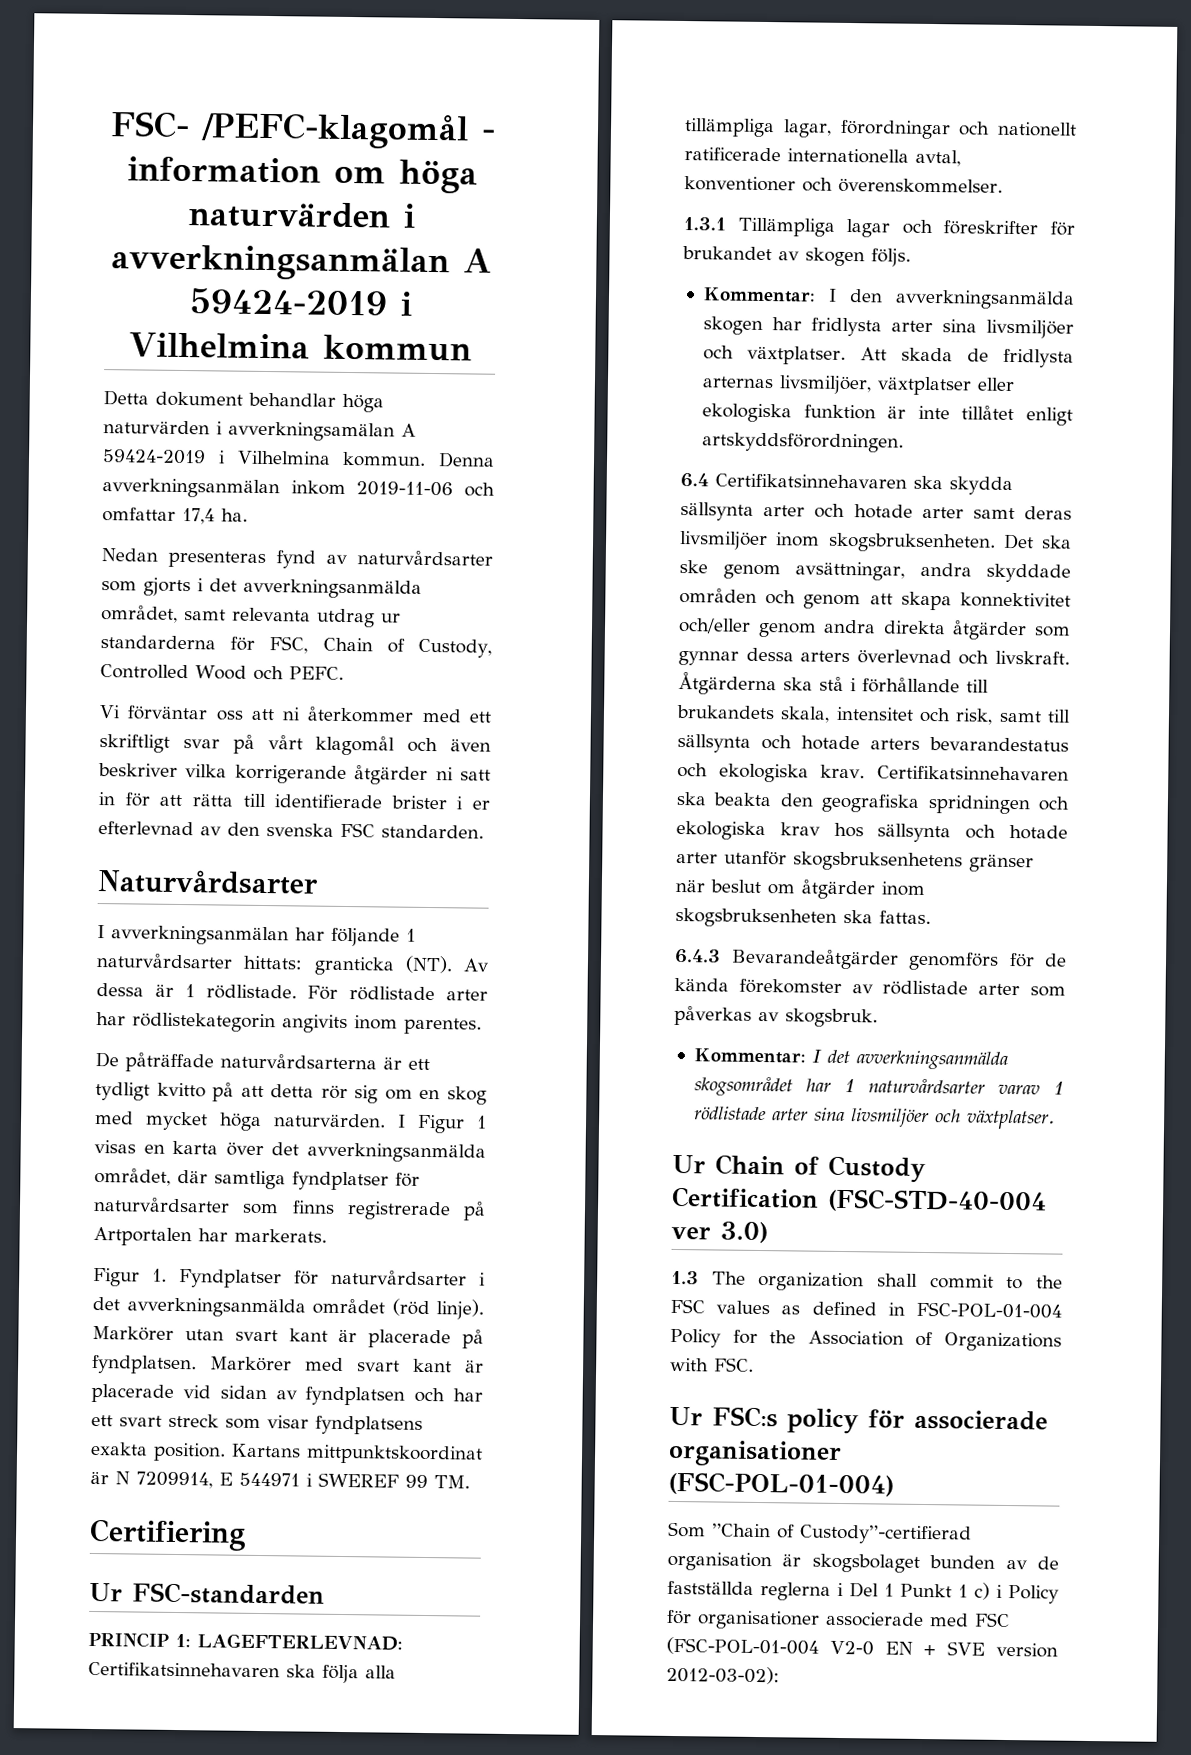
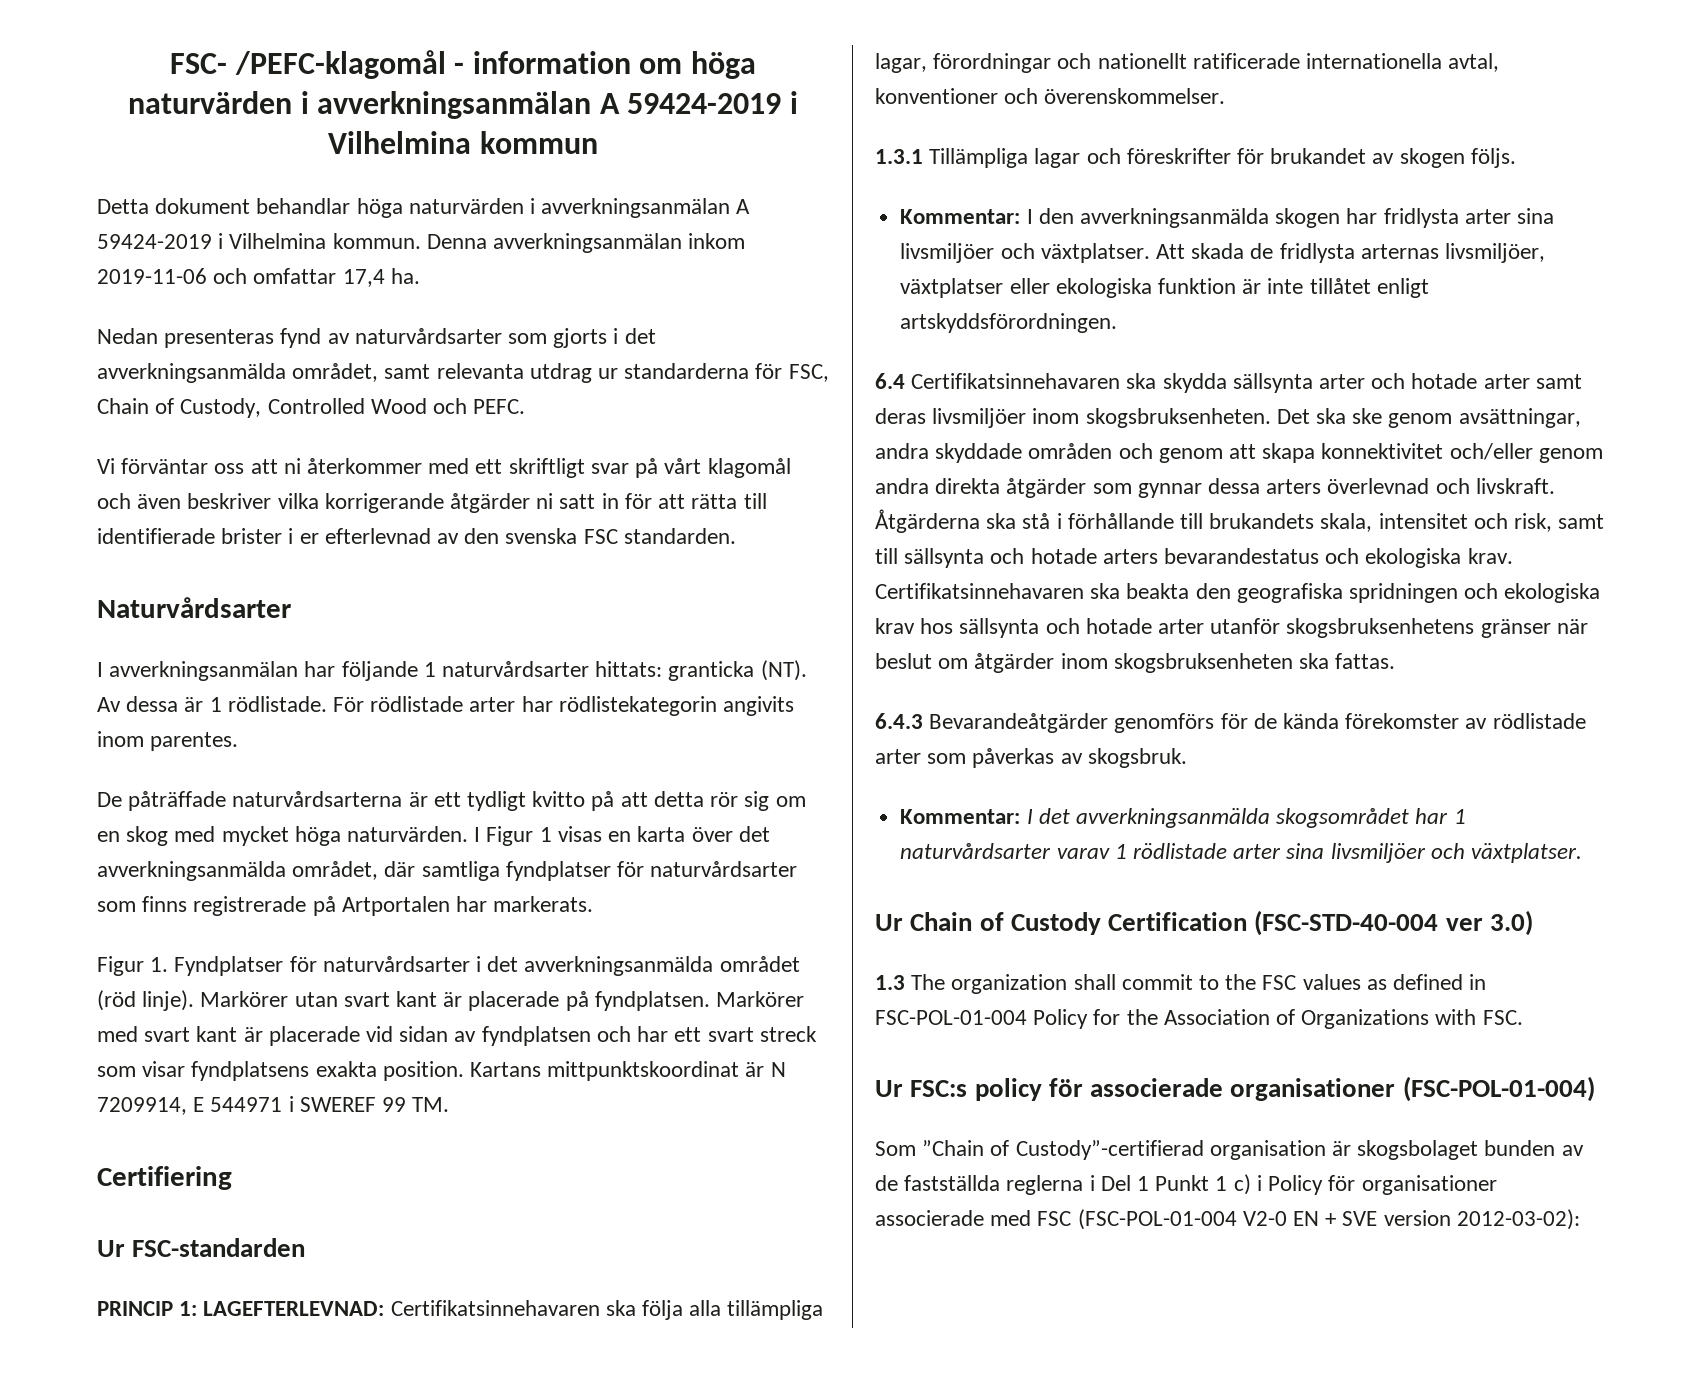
[228,421,395,442] avverkningsamälan -> [541,198,731,218] avverkningsanmälan

